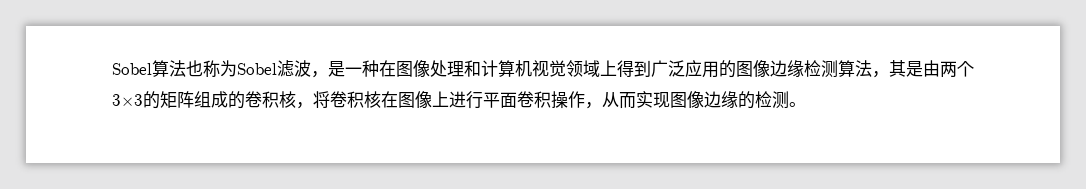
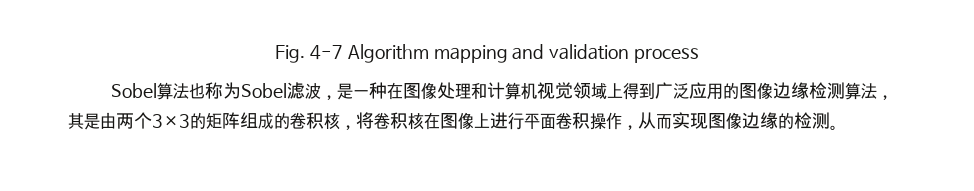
(112, 69) none -> [274,44,700,63] Fig. 4-7 Algorithm mapping and validation process //

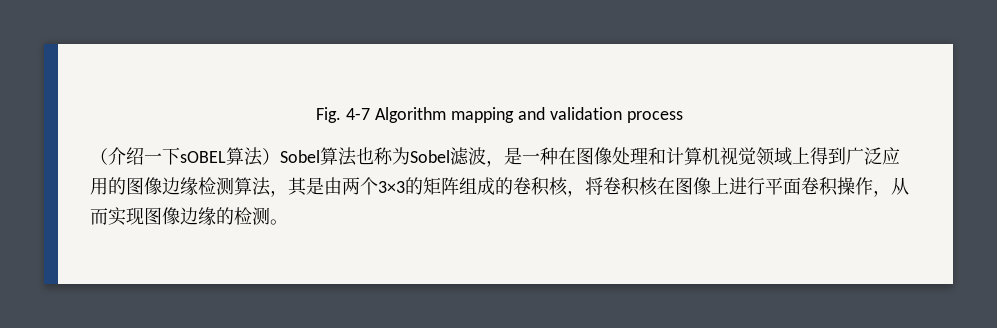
(700, 55) none -> [90,147,280,166] （介绍一下sOBEL算法）

